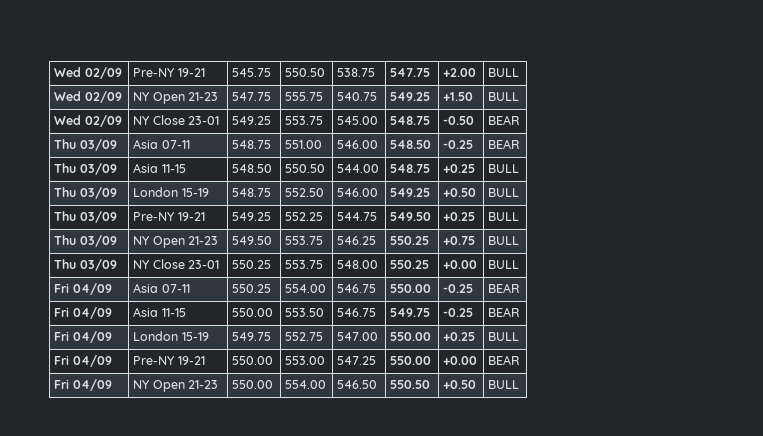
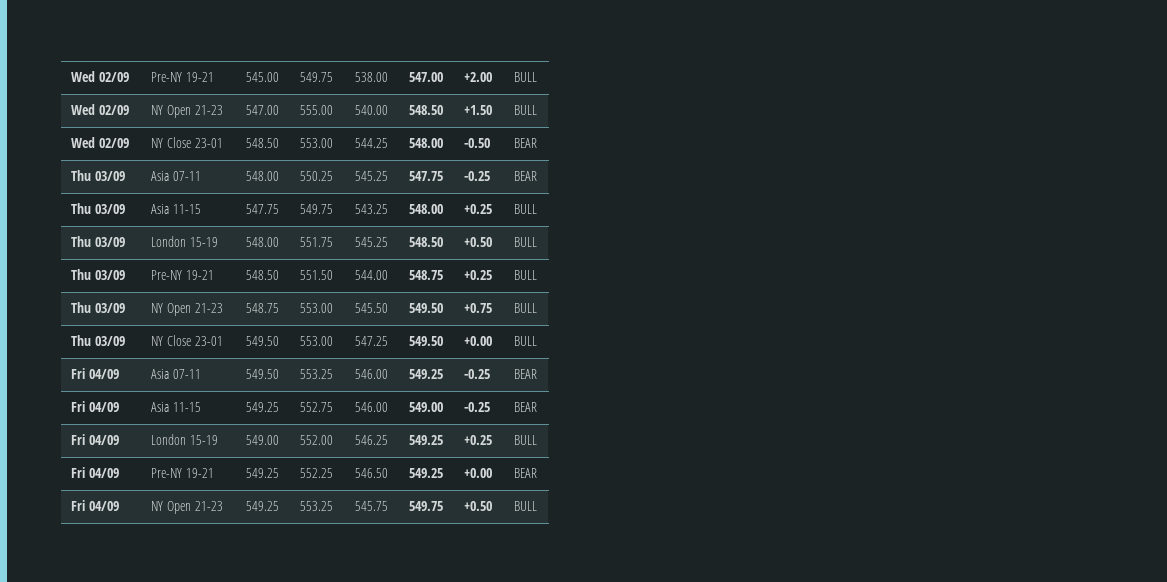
[232,68,272,77] [285,68,326,77] [337,68,376,77] [390,68,431,77] 545.75 | 550.50 | 538.75 | 547.75 -> [246,72,280,82] [300,72,334,82] [355,72,389,82] [409,72,444,82] 545.00 | 549.75 | 538.00 | 547.00
[232,92,272,101] [285,92,324,101] [337,92,378,101] [390,92,431,101] 547.75 | 555.75 | 540.75 | 549.25 -> [246,105,280,115] [300,105,334,115] [355,105,389,115] [409,105,444,115] 547.00 | 555.00 | 540.00 | 548.50
[232,116,272,125] [285,116,324,125] [337,116,379,125] [390,116,431,125] 549.25 | 553.75 | 545.00 | 548.75 -> [246,138,280,148] [300,138,334,148] [355,138,389,148] [409,138,444,148] 548.50 | 553.00 | 544.25 | 548.00
[232,140,272,149] [285,140,323,149] [337,140,379,149] [390,140,432,149] 548.75 | 551.00 | 546.00 | 548.50 -> [246,171,280,181] [300,171,334,181] [355,171,389,181] [409,171,444,181] 548.00 | 550.25 | 545.25 | 547.75
[232,164,273,173] [285,164,326,173] [337,164,380,173] [390,164,431,173] [443,164,476,173] [488,164,520,173] [54,187,117,199] [133,187,209,197] [232,188,272,197] [285,188,325,197] [337,188,379,197] [390,188,431,197] [443,188,477,197] [488,188,520,197] [54,211,117,223] [133,212,205,221] [232,212,272,221] [285,212,324,221] [337,212,378,221] [390,212,432,221] 548.50 | 550.50 | 544.00 | 548.75 | +0.25 | BULL // Thu 03/09 | London 15-19 | 548.75 | 552.50 | 546.00 | 549.25 | +0.50 | BULL // Thu 03/09 | Pre-NY 19-21 | 549.25 | 552.25 | 544.75 | 549.50 -> [246,204,280,214] [300,204,334,214] [355,204,389,214] [409,204,444,214] [464,204,493,214] [514,204,538,214] [71,236,125,247] [151,236,218,247] [246,237,280,247] [300,237,334,247] [355,237,389,247] [409,237,444,247] [464,237,493,247] [514,237,538,247] [71,269,125,280] [151,270,214,280] [246,270,280,280] [300,270,334,280] [355,270,389,280] [409,270,444,280] 547.75 | 549.75 | 543.25 | 548.00 | +0.25 | BULL // Thu 03/09 | London 15-19 | 548.00 | 551.75 | 545.25 | 548.50 | +0.50 | BULL // Thu 03/09 | Pre-NY 19-21 | 548.50 | 551.50 | 544.00 | 548.75
[232,236,273,245] [285,236,324,245] [337,236,377,245] [390,236,430,245] 549.50 | 553.75 | 546.25 | 550.25 -> [246,303,280,313] [300,303,334,313] [355,303,389,313] [409,303,444,313] 548.75 | 553.00 | 545.50 | 549.50
[232,260,272,269] [285,260,324,269] [337,260,379,269] [390,260,430,269] 550.25 | 553.75 | 548.00 | 550.25 -> [246,336,280,346] [300,336,334,346] [355,336,389,346] [409,336,444,346] 549.50 | 553.00 | 547.25 | 549.50
[232,284,272,293] [285,284,327,293] [337,284,377,293] [390,284,432,293] 550.25 | 554.00 | 546.75 | 550.00 -> [246,369,280,379] [300,369,334,379] [355,369,389,379] [409,369,444,379] 549.50 | 553.25 | 546.00 | 549.25
[232,308,274,317] [285,308,325,317] [337,308,377,317] [390,308,431,317] 550.00 | 553.50 | 546.75 | 549.75 -> [246,402,280,412] [300,402,334,412] [355,402,389,412] [409,402,444,412] 549.25 | 552.75 | 546.00 | 549.00
[232,332,272,341] [285,332,324,341] [337,332,379,341] [390,332,432,341] 549.75 | 552.75 | 547.00 | 550.00 -> [246,435,280,445] [300,435,334,445] [355,435,389,445] [409,435,444,445] 549.00 | 552.00 | 546.25 | 549.25
[232,356,274,365] [285,356,326,365] [337,356,377,365] [390,356,432,365] 550.00 | 553.00 | 547.25 | 550.00 -> [246,468,280,478] [300,468,334,478] [355,468,389,478] [409,468,444,478] 549.25 | 552.25 | 546.50 | 549.25
[232,380,274,389] [285,380,327,389] [337,380,378,389] [390,380,431,389] 550.00 | 554.00 | 546.50 | 550.50 -> [246,501,280,511] [300,501,334,511] [355,501,389,511] [409,501,444,511] 549.25 | 553.25 | 545.75 | 549.75

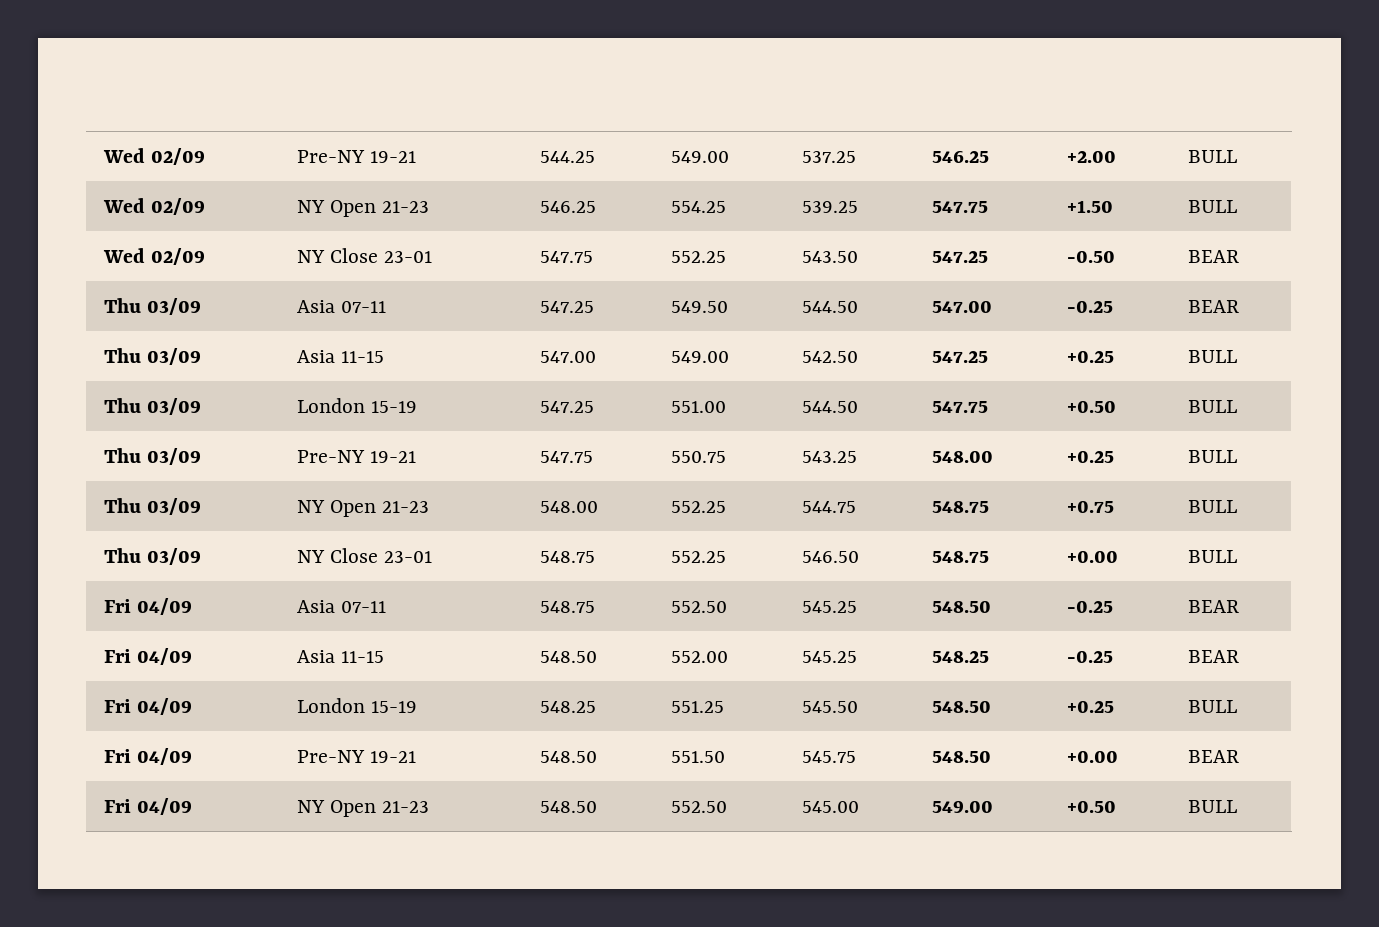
[246,72,280,82] [300,72,334,82] [355,72,389,82] [409,72,444,82] 545.00 | 549.75 | 538.00 | 547.00 -> [539,151,595,163] [670,151,729,163] [801,151,856,163] [931,150,989,163] 544.25 | 549.00 | 537.25 | 546.25
[246,105,280,115] [300,105,334,115] [355,105,389,115] [409,105,444,115] 547.00 | 555.00 | 540.00 | 548.50 -> [539,201,596,213] [670,201,726,213] [801,201,858,213] [931,201,988,213] 546.25 | 554.25 | 539.25 | 547.75
[246,138,280,148] [300,138,334,148] [355,138,389,148] [409,138,444,148] 548.50 | 553.00 | 544.25 | 548.00 -> [539,251,593,263] [670,251,726,263] [801,251,858,263] [931,251,988,263] 547.75 | 552.25 | 543.50 | 547.25
[246,171,280,181] [300,171,334,181] [355,171,389,181] [409,171,444,181] 548.00 | 550.25 | 545.25 | 547.75 -> [539,301,594,313] [670,301,728,313] [801,301,858,313] [931,300,992,313] 547.25 | 549.50 | 544.50 | 547.00
[246,204,280,214] [300,204,334,214] [355,204,389,214] [409,204,444,214] [464,204,493,214] [514,204,538,214] [71,236,125,247] [151,236,218,247] [246,237,280,247] [300,237,334,247] [355,237,389,247] [409,237,444,247] [464,237,493,247] [514,237,538,247] [71,269,125,280] [151,270,214,280] [246,270,280,280] [300,270,334,280] [355,270,389,280] [409,270,444,280] 547.75 | 549.75 | 543.25 | 548.00 | +0.25 | BULL // Thu 03/09 | London 15-19 | 548.00 | 551.75 | 545.25 | 548.50 | +0.50 | BULL // Thu 03/09 | Pre-NY 19-21 | 548.50 | 551.50 | 544.00 | 548.75 -> [539,351,596,363] [670,351,729,363] [801,351,858,363] [931,351,988,363] [1066,350,1114,363] [1187,350,1237,363] [103,398,201,415] [296,398,417,413] [539,401,594,413] [670,401,726,413] [801,401,858,413] [931,401,988,413] [1066,400,1116,413] [1187,400,1237,413] [103,448,201,465] [296,450,416,463] [539,451,593,463] [670,451,726,463] [801,451,857,463] [931,450,993,463] 547.00 | 549.00 | 542.50 | 547.25 | +0.25 | BULL // Thu 03/09 | London 15-19 | 547.25 | 551.00 | 544.50 | 547.75 | +0.50 | BULL // Thu 03/09 | Pre-NY 19-21 | 547.75 | 550.75 | 543.25 | 548.00
[246,303,280,313] [300,303,334,313] [355,303,389,313] [409,303,444,313] 548.75 | 553.00 | 545.50 | 549.50 -> [539,501,598,513] [670,501,726,513] [801,501,856,513] [931,500,989,513] 548.00 | 552.25 | 544.75 | 548.75
[246,336,280,346] [300,336,334,346] [355,336,389,346] [409,336,444,346] 549.50 | 553.00 | 547.25 | 549.50 -> [539,551,595,563] [670,551,726,563] [801,551,859,563] [931,550,989,563] 548.75 | 552.25 | 546.50 | 548.75
[246,369,280,379] [300,369,334,379] [355,369,389,379] [409,369,444,379] 549.50 | 553.25 | 546.00 | 549.25 -> [539,601,595,613] [670,601,727,613] [801,601,857,613] [931,600,991,613] 548.75 | 552.50 | 545.25 | 548.50
[246,402,280,412] [300,402,334,412] [355,402,389,412] [409,402,444,412] 549.25 | 552.75 | 546.00 | 549.00 -> [539,651,597,663] [670,651,728,663] [801,651,857,663] [931,650,989,663] 548.50 | 552.00 | 545.25 | 548.25
[246,435,280,445] [300,435,334,445] [355,435,389,445] [409,435,444,445] 549.00 | 552.00 | 546.25 | 549.25 -> [539,701,596,713] [670,701,724,713] [801,701,858,713] [931,700,991,713] 548.25 | 551.25 | 545.50 | 548.50
[246,468,280,478] [300,468,334,478] [355,468,389,478] [409,468,444,478] 549.25 | 552.25 | 546.50 | 549.25 -> [539,751,597,763] [670,751,725,763] [801,751,856,763] [931,750,991,763] 548.50 | 551.50 | 545.75 | 548.50
[246,501,280,511] [300,501,334,511] [355,501,389,511] [409,501,444,511] 549.25 | 553.25 | 545.75 | 549.75 -> [539,801,597,813] [670,801,727,813] [801,801,859,813] [931,800,993,813] 548.50 | 552.50 | 545.00 | 549.00

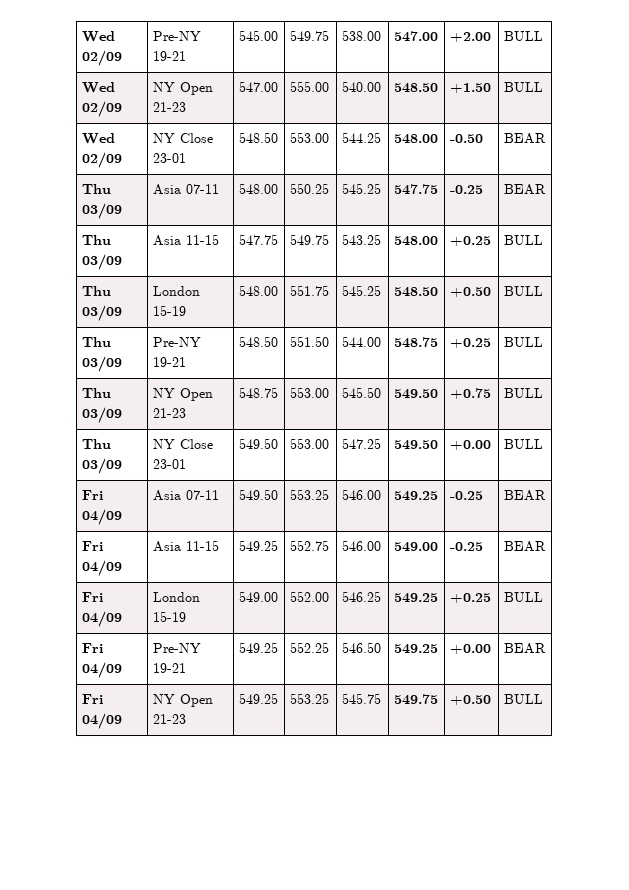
[539,151,595,163] [670,151,729,163] [801,151,856,163] [931,150,989,163] 544.25 | 549.00 | 537.25 | 546.25 -> [238,30,278,41] [289,30,329,41] [341,30,381,41] [393,31,438,42] 545.00 | 549.75 | 538.00 | 547.00
[539,201,596,213] [670,201,726,213] [801,201,858,213] [931,201,988,213] 546.25 | 554.25 | 539.25 | 547.75 -> [238,81,278,92] [289,81,329,92] [341,81,381,92] [393,83,438,93] 547.00 | 555.00 | 540.00 | 548.50
[539,251,593,263] [670,251,726,263] [801,251,858,263] [931,251,988,263] 547.75 | 552.25 | 543.50 | 547.25 -> [238,132,278,143] [289,132,329,143] [341,132,381,143] [393,134,438,144] 548.50 | 553.00 | 544.25 | 548.00
[539,301,594,313] [670,301,728,313] [801,301,858,313] [931,300,992,313] 547.25 | 549.50 | 544.50 | 547.00 -> [238,183,278,194] [289,183,329,194] [341,183,381,194] [393,184,438,195] 548.00 | 550.25 | 545.25 | 547.75
[539,351,596,363] [670,351,729,363] [801,351,858,363] [931,351,988,363] [1066,350,1114,363] [1187,350,1237,363] [103,398,201,415] [296,398,417,413] [539,401,594,413] [670,401,726,413] [801,401,858,413] [931,401,988,413] [1066,400,1116,413] [1187,400,1237,413] [103,448,201,465] [296,450,416,463] [539,451,593,463] [670,451,726,463] [801,451,857,463] [931,450,993,463] 547.00 | 549.00 | 542.50 | 547.25 | +0.25 | BULL // Thu 03/09 | London 15-19 | 547.25 | 551.00 | 544.50 | 547.75 | +0.50 | BULL // Thu 03/09 | Pre-NY 19-21 | 547.75 | 550.75 | 543.25 | 548.00 -> [238,234,278,245] [289,234,329,245] [341,234,381,245] [393,236,438,246] [449,236,491,246] [503,235,543,245] [81,286,111,296] [81,305,122,321] [152,286,200,296] [152,305,186,316] [238,285,278,296] [289,285,329,296] [341,285,381,296] [393,287,438,297] [449,287,491,297] [503,286,543,296] [81,337,111,347] [81,356,122,372] [152,337,201,347] [152,357,186,367] [238,336,278,347] [289,336,329,347] [341,336,381,347] [393,337,438,348] 547.75 | 549.75 | 543.25 | 548.00 | +0.25 | BULL // Thu 03/09 | London 15-19 | 548.00 | 551.75 | 545.25 | 548.50 | +0.50 | BULL // Thu 03/09 | Pre-NY 19-21 | 548.50 | 551.50 | 544.00 | 548.75
[539,501,598,513] [670,501,726,513] [801,501,856,513] [931,500,989,513] 548.00 | 552.25 | 544.75 | 548.75 -> [238,387,278,398] [289,387,329,398] [341,387,381,398] [393,389,438,399] 548.75 | 553.00 | 545.50 | 549.50
[539,551,595,563] [670,551,726,563] [801,551,859,563] [931,550,989,563] 548.75 | 552.25 | 546.50 | 548.75 -> [238,438,278,449] [289,438,329,449] [341,438,381,449] [393,440,438,450] 549.50 | 553.00 | 547.25 | 549.50
[539,601,595,613] [670,601,727,613] [801,601,857,613] [931,600,991,613] 548.75 | 552.50 | 545.25 | 548.50 -> [238,489,278,500] [289,489,329,500] [341,489,381,500] [393,491,438,501] 549.50 | 553.25 | 546.00 | 549.25
[539,651,597,663] [670,651,728,663] [801,651,857,663] [931,650,989,663] 548.50 | 552.00 | 545.25 | 548.25 -> [238,540,278,551] [289,540,329,551] [341,540,381,551] [393,542,438,552] 549.25 | 552.75 | 546.00 | 549.00
[539,701,596,713] [670,701,724,713] [801,701,858,713] [931,700,991,713] 548.25 | 551.25 | 545.50 | 548.50 -> [238,591,278,602] [289,591,329,602] [341,591,381,602] [393,593,438,603] 549.00 | 552.00 | 546.25 | 549.25
[539,751,597,763] [670,751,725,763] [801,751,856,763] [931,750,991,763] 548.50 | 551.50 | 545.75 | 548.50 -> [238,642,278,653] [289,642,329,653] [341,642,381,653] [393,644,438,654] 549.25 | 552.25 | 546.50 | 549.25
[539,801,597,813] [670,801,727,813] [801,801,859,813] [931,800,993,813] 548.50 | 552.50 | 545.00 | 549.00 -> [238,693,278,704] [289,693,329,704] [341,693,381,704] [393,694,438,705] 549.25 | 553.25 | 545.75 | 549.75

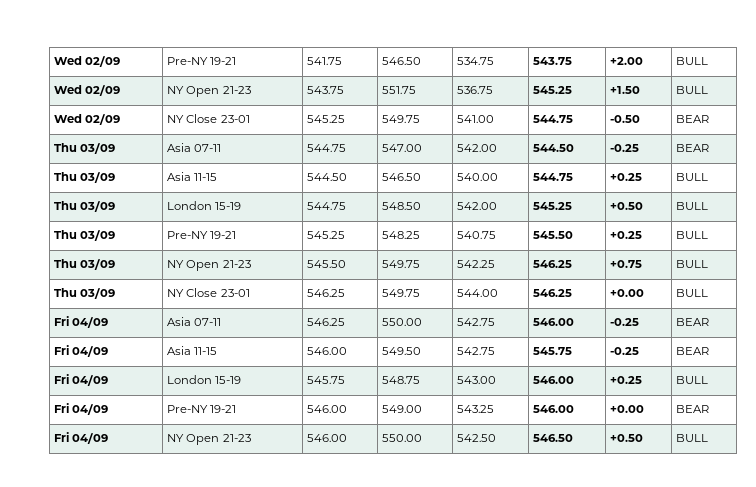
[238,30,278,41] [289,30,329,41] [341,30,381,41] [393,31,438,42] 545.00 | 549.75 | 538.00 | 547.00 -> [307,57,343,65] [382,57,422,65] [457,57,495,65] [533,57,573,65] 541.75 | 546.50 | 534.75 | 543.75
[238,81,278,92] [289,81,329,92] [341,81,381,92] [393,83,438,93] 547.00 | 555.00 | 540.00 | 548.50 -> [307,86,345,94] [382,86,417,94] [457,86,494,94] [533,86,573,94] 543.75 | 551.75 | 536.75 | 545.25
[238,132,278,143] [289,132,329,143] [341,132,381,143] [393,134,438,144] 548.50 | 553.00 | 544.25 | 548.00 -> [307,115,346,123] [382,115,421,123] [457,115,495,123] [533,115,574,123] 545.25 | 549.75 | 541.00 | 544.75
[238,183,278,194] [289,183,329,194] [341,183,381,194] [393,184,438,195] 548.00 | 550.25 | 545.25 | 547.75 -> [307,144,347,152] [382,144,423,152] [457,144,498,152] [533,144,575,152] 544.75 | 547.00 | 542.00 | 544.50
[238,234,278,245] [289,234,329,245] [341,234,381,245] [393,236,438,246] 547.75 | 549.75 | 543.25 | 548.00 -> [307,173,348,181] [382,173,422,181] [457,173,499,181] [533,173,574,181] 544.50 | 546.50 | 540.00 | 544.75
[238,285,278,296] [289,285,329,296] [341,285,381,296] [393,287,438,297] 548.00 | 551.75 | 545.25 | 548.50 -> [307,202,347,210] [382,202,422,210] [457,202,498,210] [533,202,573,210] 544.75 | 548.50 | 542.00 | 545.25
[238,336,278,347] [289,336,329,347] [341,336,381,347] [393,337,438,348] 548.50 | 551.50 | 544.00 | 548.75 -> [307,231,346,239] [382,231,421,239] [457,231,497,239] [533,231,574,239] 545.25 | 548.25 | 540.75 | 545.50
[238,387,278,398] [289,387,329,398] [341,387,381,398] [393,389,438,399] | 548.75 | 553.00 | 545.50 | 549.50 -> [307,260,347,268] [382,260,421,268] [457,260,496,268] [533,260,573,268] | 545.50 | 549.75 | 542.25 | 546.25
[238,438,278,449] [289,438,329,449] [341,438,381,449] [393,440,438,450] 549.50 | 553.00 | 547.25 | 549.50 -> [307,289,346,297] [382,289,421,297] [457,289,499,297] [533,289,573,297] 546.25 | 549.75 | 544.00 | 546.25
[238,489,278,500] [289,489,329,500] [341,489,381,500] [393,491,438,501] 549.50 | 553.25 | 546.00 | 549.25 -> [307,318,346,326] [382,318,423,326] [457,318,496,326] [533,318,575,326] 546.25 | 550.00 | 542.75 | 546.00
[238,540,278,551] [289,540,329,551] [341,540,381,551] [393,542,438,552] | 549.25 | 552.75 | 546.00 | 549.00 -> [307,347,348,355] [382,347,422,355] [457,347,496,355] [533,347,573,355] | 546.00 | 549.50 | 542.75 | 545.75
[238,591,278,602] [289,591,329,602] [341,591,381,602] [393,593,438,603] 549.00 | 552.00 | 546.25 | 549.25 -> [307,376,346,384] [382,376,421,384] [457,376,497,384] [533,376,575,384] 545.75 | 548.75 | 543.00 | 546.00
[238,642,278,653] [289,642,329,653] [341,642,381,653] [393,644,438,654] 549.25 | 552.25 | 546.50 | 549.25 -> [307,405,348,413] [382,405,423,413] [457,405,495,413] [533,405,575,413] 546.00 | 549.00 | 543.25 | 546.00
[238,693,278,704] [289,693,329,704] [341,693,381,704] [393,694,438,705] 549.25 | 553.25 | 545.75 | 549.75 -> [307,434,348,442] [382,434,423,442] [457,434,497,442] [533,434,574,442] 546.00 | 550.00 | 542.50 | 546.50

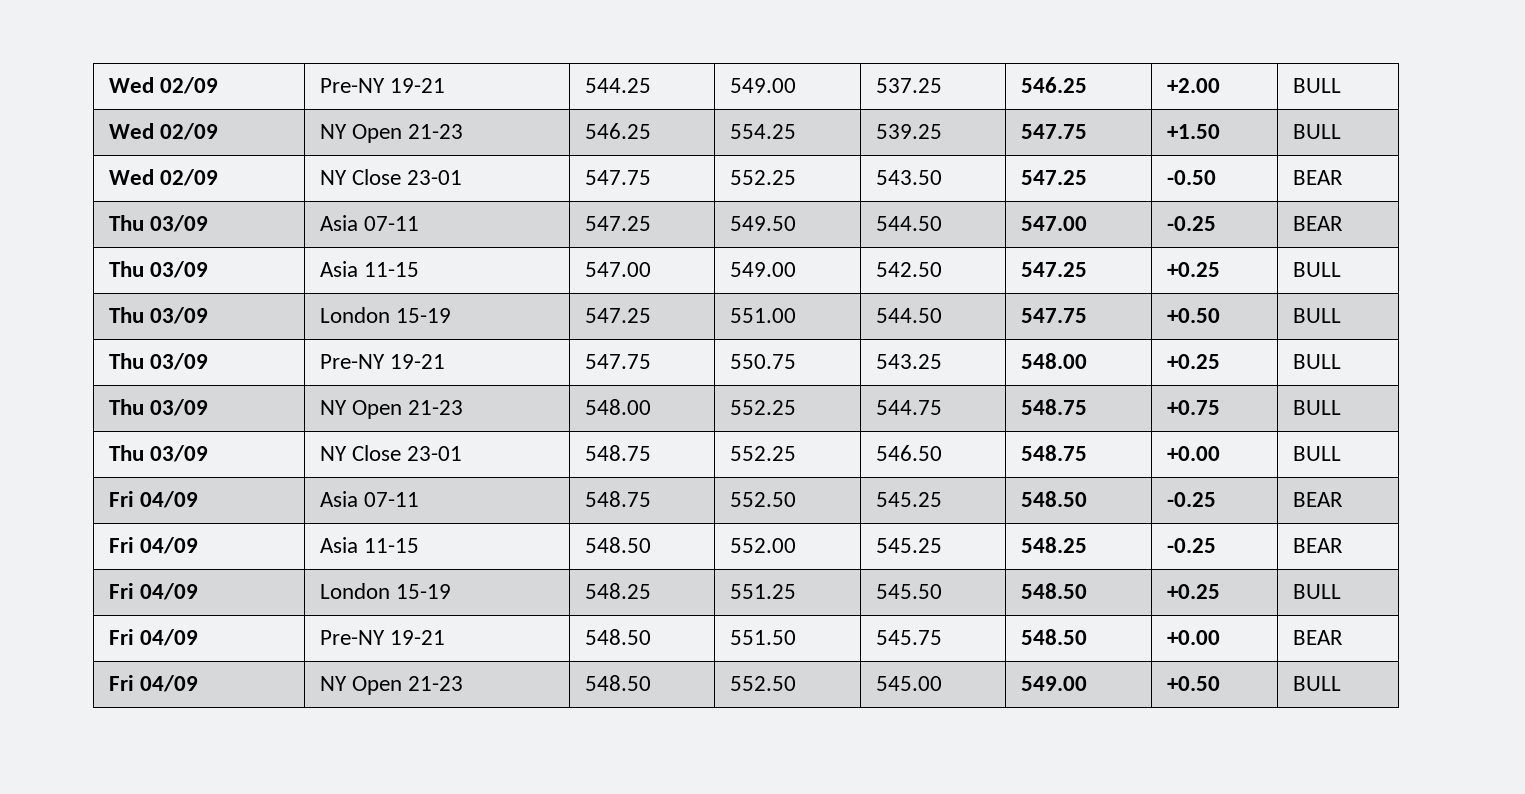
[307,57,343,65] [382,57,422,65] [457,57,495,65] [533,57,573,65] 541.75 | 546.50 | 534.75 | 543.75 -> [584,78,651,93] [729,78,796,93] [875,78,942,93] [1020,77,1087,93] 544.25 | 549.00 | 537.25 | 546.25
[307,86,345,94] [382,86,417,94] [457,86,494,94] [533,86,573,94] 543.75 | 551.75 | 536.75 | 545.25 -> [584,123,651,139] [729,124,796,139] [875,124,942,139] [1020,124,1087,139] 546.25 | 554.25 | 539.25 | 547.75
[307,115,346,123] [382,115,421,123] [457,115,495,123] [533,115,574,123] 545.25 | 549.75 | 541.00 | 544.75 -> [584,170,651,185] [729,170,796,185] [875,170,942,185] [1020,170,1087,185] 547.75 | 552.25 | 543.50 | 547.25
[307,144,347,152] [382,144,423,152] [457,144,498,152] [533,144,575,152] 544.75 | 547.00 | 542.00 | 544.50 -> [584,216,651,231] [729,216,796,231] [875,216,942,231] [1020,216,1087,231] 547.25 | 549.50 | 544.50 | 547.00
[307,173,348,181] [382,173,422,181] [457,173,499,181] [533,173,574,181] 544.50 | 546.50 | 540.00 | 544.75 -> [584,262,651,277] [729,262,796,277] [875,262,942,277] [1020,262,1087,277] 547.00 | 549.00 | 542.50 | 547.25
[307,202,347,210] [382,202,422,210] [457,202,498,210] [533,202,573,210] 544.75 | 548.50 | 542.00 | 545.25 -> [584,308,651,323] [729,308,796,323] [875,308,942,323] [1020,308,1087,323] 547.25 | 551.00 | 544.50 | 547.75
[307,231,346,239] [382,231,421,239] [457,231,497,239] [533,231,574,239] 545.25 | 548.25 | 540.75 | 545.50 -> [584,354,651,369] [729,354,796,369] [875,354,942,369] [1020,353,1087,369] 547.75 | 550.75 | 543.25 | 548.00
[307,260,347,268] [382,260,421,268] [457,260,496,268] [533,260,573,268] 545.50 | 549.75 | 542.25 | 546.25 -> [584,399,651,415] [729,400,796,415] [875,400,942,415] [1020,399,1087,415] 548.00 | 552.25 | 544.75 | 548.75
[307,289,346,297] [382,289,421,297] [457,289,499,297] [533,289,573,297] 546.25 | 549.75 | 544.00 | 546.25 -> [584,445,651,461] [729,446,796,461] [875,445,942,461] [1020,445,1087,461] 548.75 | 552.25 | 546.50 | 548.75
[307,318,346,326] [382,318,423,326] [457,318,496,326] [533,318,575,326] 546.25 | 550.00 | 542.75 | 546.00 -> [584,491,651,507] [729,492,796,507] [875,492,942,507] [1020,491,1087,507] 548.75 | 552.50 | 545.25 | 548.50
[307,347,348,355] [382,347,422,355] [457,347,496,355] [533,347,573,355] 546.00 | 549.50 | 542.75 | 545.75 -> [584,537,651,553] [729,538,796,553] [875,538,942,553] [1020,537,1087,553] 548.50 | 552.00 | 545.25 | 548.25
[307,376,346,384] [382,376,421,384] [457,376,497,384] [533,376,575,384] 545.75 | 548.75 | 543.00 | 546.00 -> [584,583,651,599] [729,584,796,599] [875,584,942,599] [1020,583,1087,599] 548.25 | 551.25 | 545.50 | 548.50
[307,405,348,413] [382,405,423,413] [457,405,495,413] [533,405,575,413] 546.00 | 549.00 | 543.25 | 546.00 -> [584,629,651,645] [729,630,796,645] [875,630,942,645] [1020,629,1087,645] 548.50 | 551.50 | 545.75 | 548.50
[307,434,348,442] [382,434,423,442] [457,434,497,442] [533,434,574,442] 546.00 | 550.00 | 542.50 | 546.50 -> [584,675,651,691] [729,676,796,691] [875,676,942,691] [1020,676,1087,691] 548.50 | 552.50 | 545.00 | 549.00

